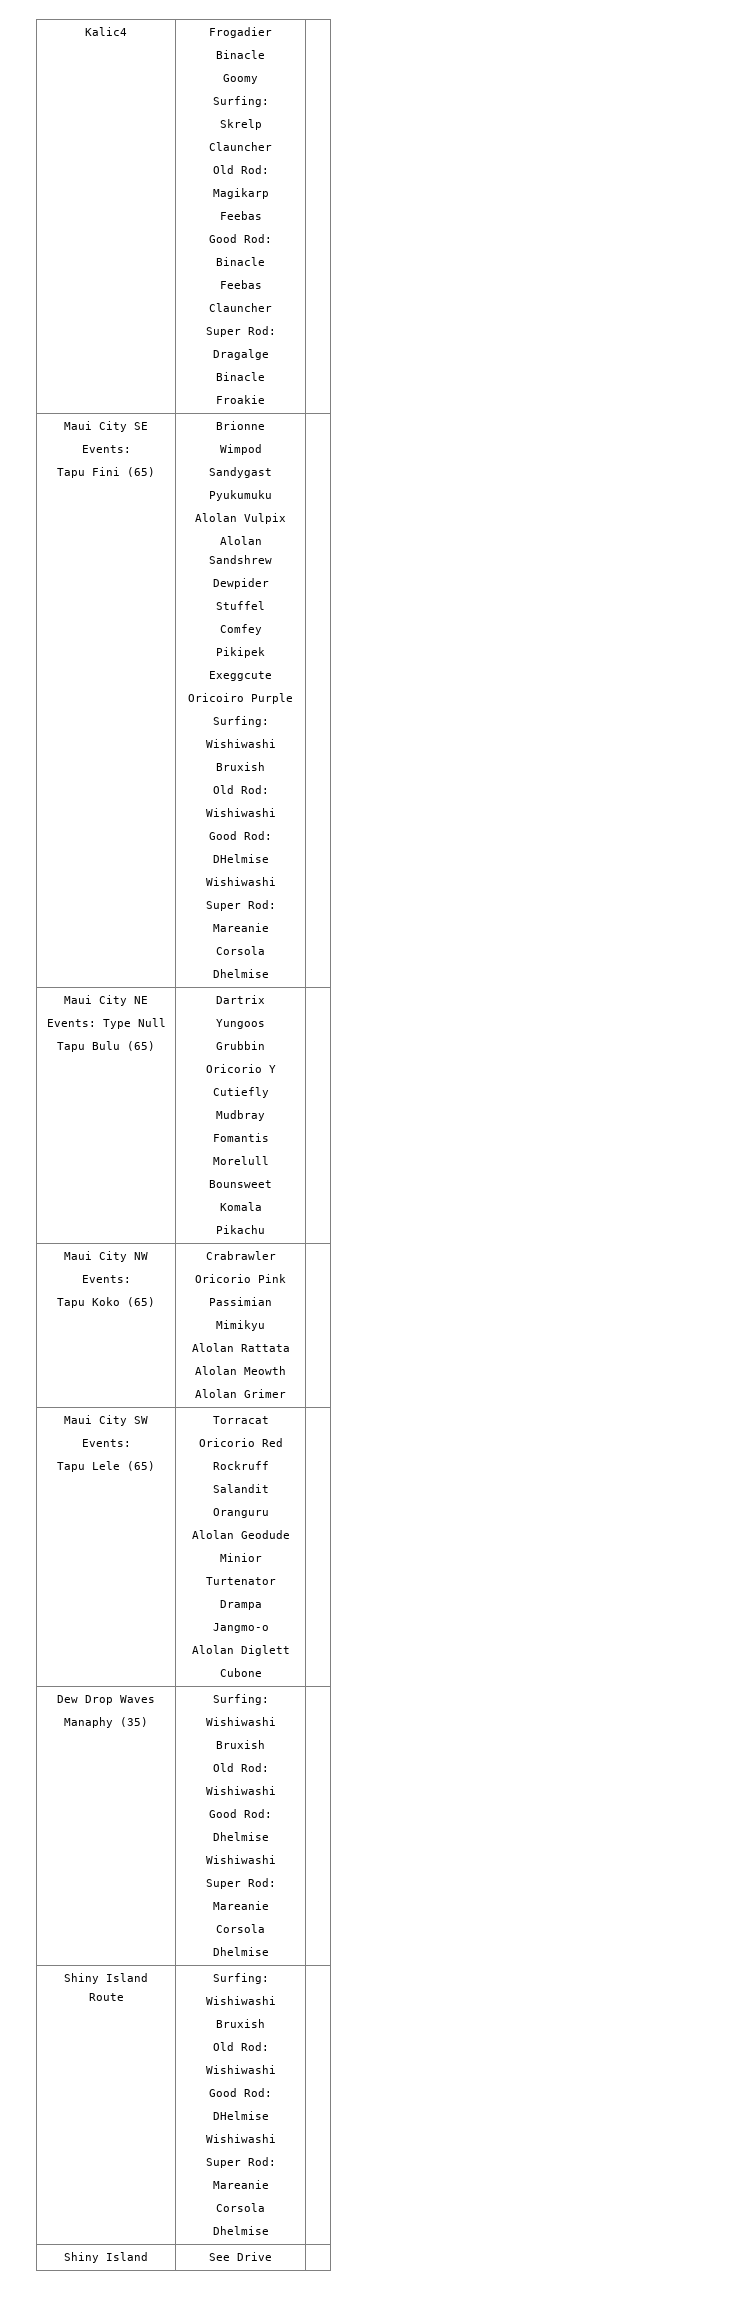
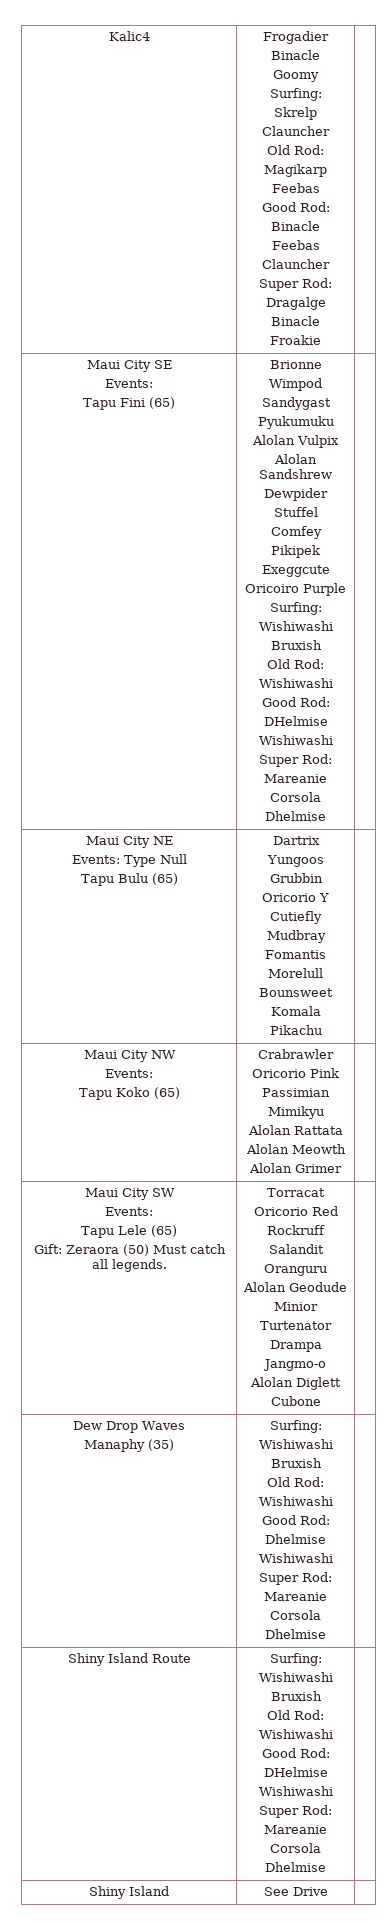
(155, 1466) none -> [33,1244,226,1256] [91,1259,167,1272] // Gift: Zeraora (50) Must catch all legends.

